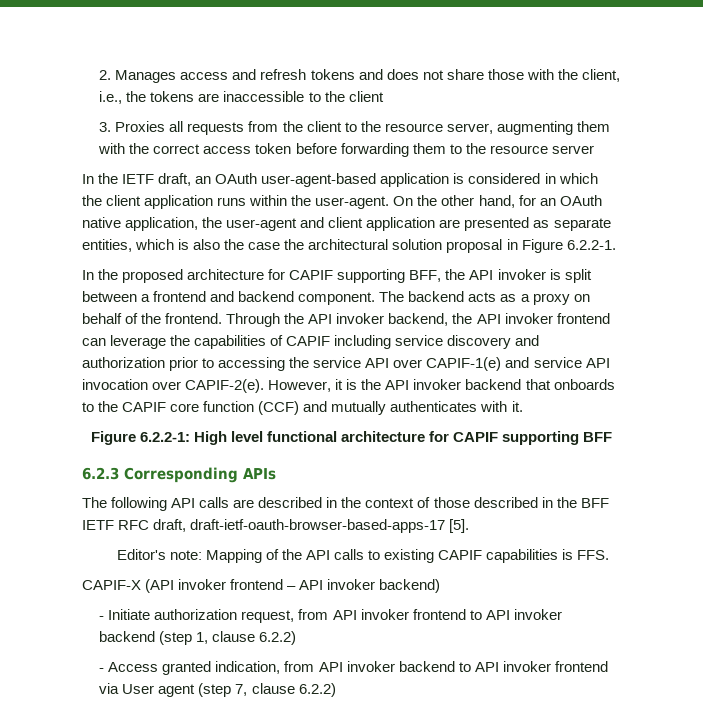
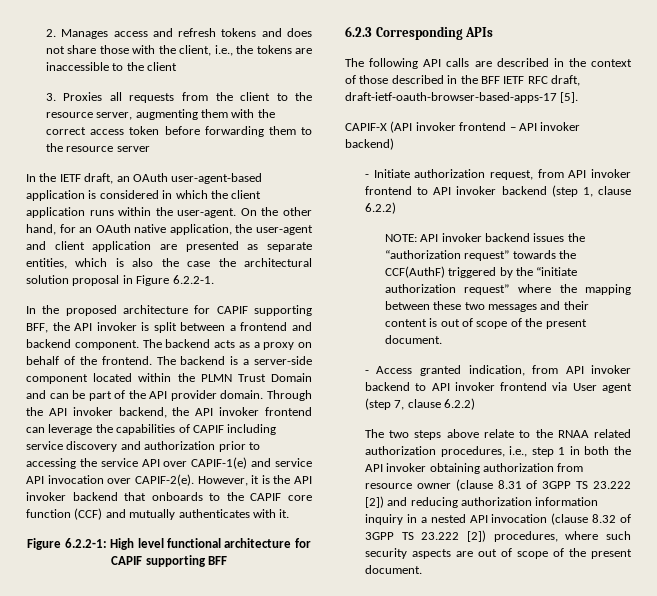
(223, 318) none -> [156,356,312,365] [26,373,312,384] [26,390,264,401] The backend is a server-side component located within the PLMN Trust Domain and can be part of the API provider domain.
[116,549,610,563] // Editor's note: Mapping of the API calls to existing CAPIF capabilities is FFS. -> (579, 97) none
(297, 638) none -> [384,233,585,242] [384,250,577,261] [384,266,578,278] [384,284,631,295] [384,301,589,312] [384,318,587,329] [384,335,442,344] // NOTE: API invoker backend issues the “authorization request” towards the CCF(AuthF) triggered by the “initiate authorization request” where the mapping between these two messages and their content is out of scope of the present document.
(336, 690) none -> [364,429,631,440] [364,446,631,457] [364,463,584,474] [364,479,631,491] [364,496,599,508] [364,513,631,525] [364,530,631,542] [364,548,632,559] [364,565,422,574] // The two steps above relate to the RNAA related authorization procedures, i.e., step 1 in both the API invoker obtaining authorization from resource owner (clause 8.31 of 3GPP TS 23.222 [2]) and reducing authorization information inquiry in a nested API invocation (clause 8.32 of 3GPP TS 23.222 [2]) procedures, where such security aspects are out of scope of the present document.

